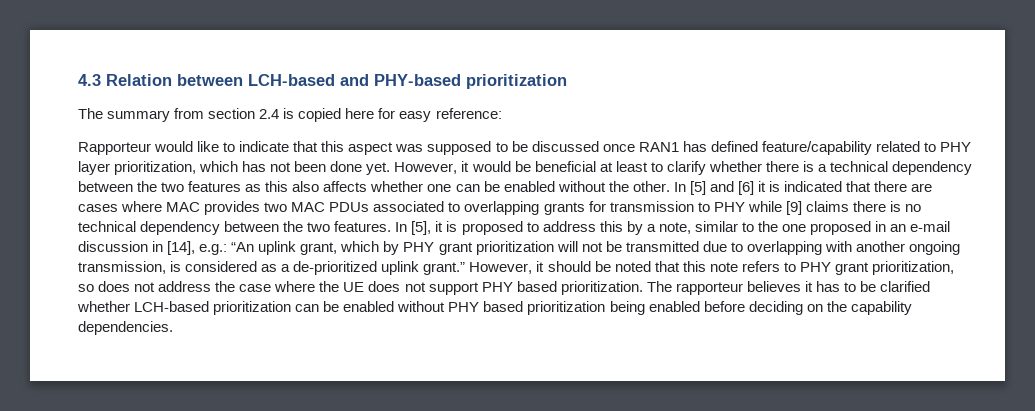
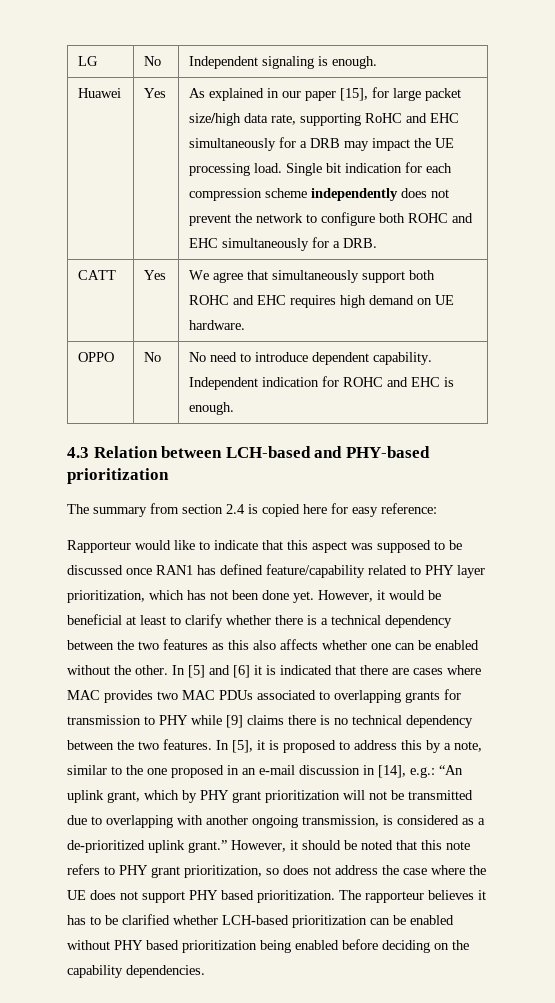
(78, 80) none -> [78,56,99,66] [144,56,162,66] [189,56,378,69] [78,88,122,98] [144,88,167,98] [189,87,462,101] [189,113,460,126] [189,137,455,151] [189,162,453,176] [189,188,450,201] [189,212,474,226] [189,237,378,251] [78,270,117,280] [144,270,167,280] [189,270,436,283] [189,295,455,308] [189,320,246,330] [78,352,115,362] [144,352,162,362] [189,352,433,365] [189,376,455,390] [189,402,235,415] LG | No | Independent signaling is enough. // Huawei | Yes | As explained in our paper [15], for large packet size/high data rate, supporting RoHC and EHC simultaneously for a DRB may impact the UE processing load. Single bit indication for each compression scheme independently does not prevent the network to configure both ROHC and EHC simultaneously for a DRB. // CATT | Yes | We agree that simultaneously support both ROHC and EHC requires high demand on UE hardware. // OPPO | No | No need to introduce dependent capability. Independent indication for ROHC and EHC is enough. //

